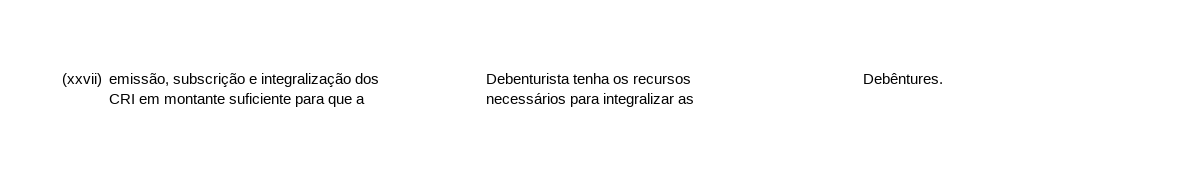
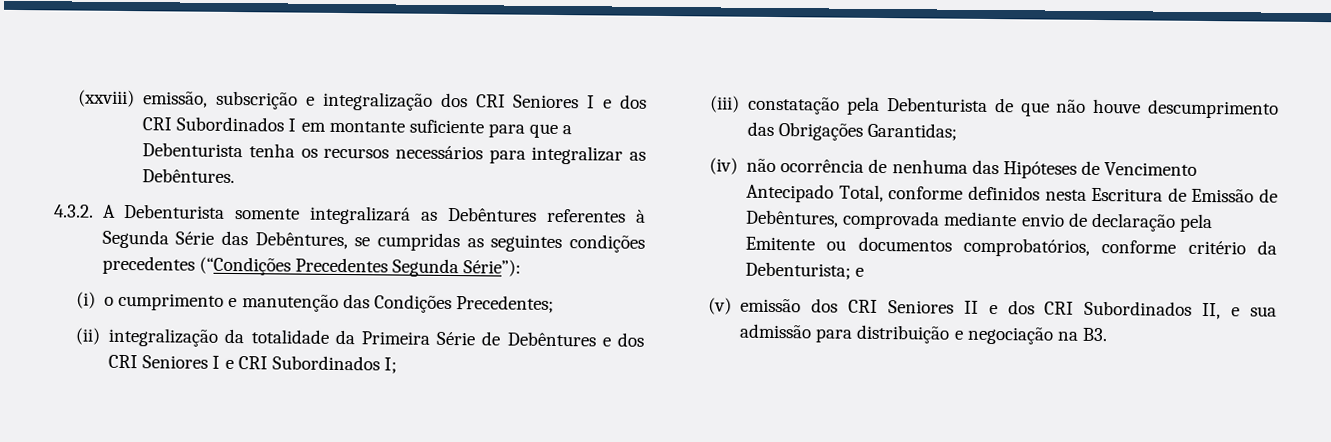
[61,73,102,87] (xxvii) -> [77,89,135,108] (xxviii)
(136, 99) none -> [513,94,648,109] [142,116,297,132] Seniores I e dos CRI Subordinados I
(944, 78) none -> [54,203,647,225] [101,229,645,253] [101,255,522,278] [75,291,554,314] [74,327,644,347] [108,354,397,374] [709,95,1280,119] [747,121,958,141] [708,157,1198,179] [746,183,1278,203] [745,209,1213,233] [745,236,1277,257] [745,261,865,280] [707,297,1277,320] [739,323,1108,345] // 4.3.2. A Debenturista somente integralizará as Debêntures referentes à Segunda Série das Debêntures, se cumpridas as seguintes condições precedentes (“Condições Precedentes Segunda Série”): // (i) o cumprimento e manutenção das Condições Precedentes; // (ii) integralização da totalidade da Primeira Série de Debêntures e dos CRI Seniores I e CRI Subordinados I; // (iii) constatação pela Debenturista de que não houve descumprimento das Obrigações Garantidas; // (iv) não ocorrência de nenhuma das Hipóteses de Vencimento Antecipado Total, conforme definidos nesta Escritura de Emissão de Debêntures, comprovada mediante envio de declaração pela Emitente ou documentos comprobatórios, conforme critério da Debenturista; e // (v) emissão dos CRI Seniores II e dos CRI Subordinados II, e sua admissão para distribuição e negociação na B3.

